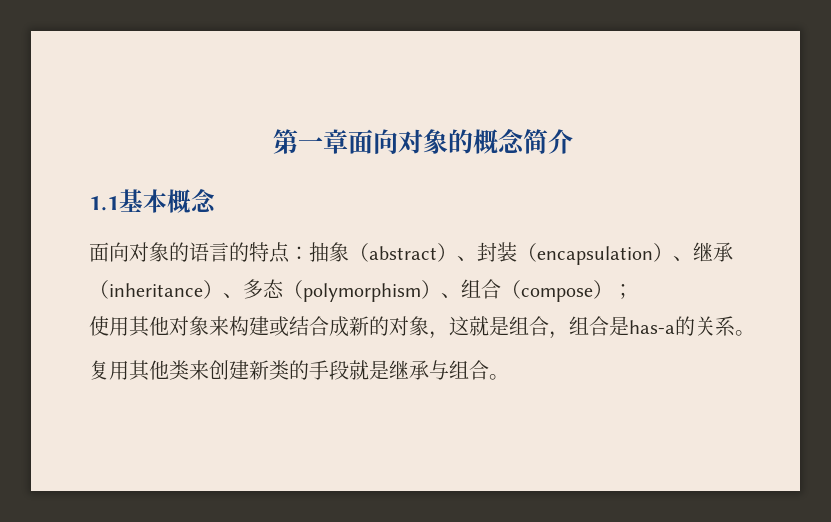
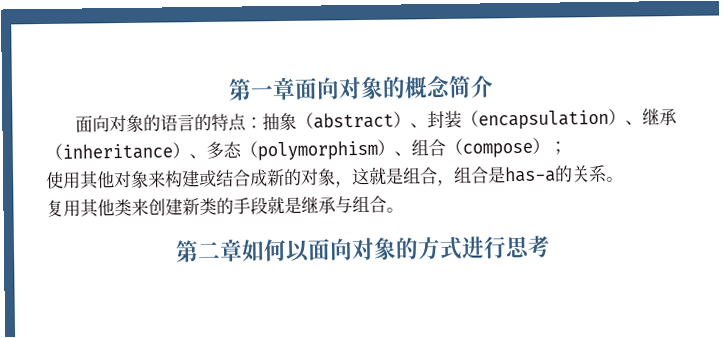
[89,189,216,213] // 1.1基本概念 -> (494, 86) none
(509, 377) none -> [175,235,551,263] // 第二章如何以面向对象的方式进行思考

